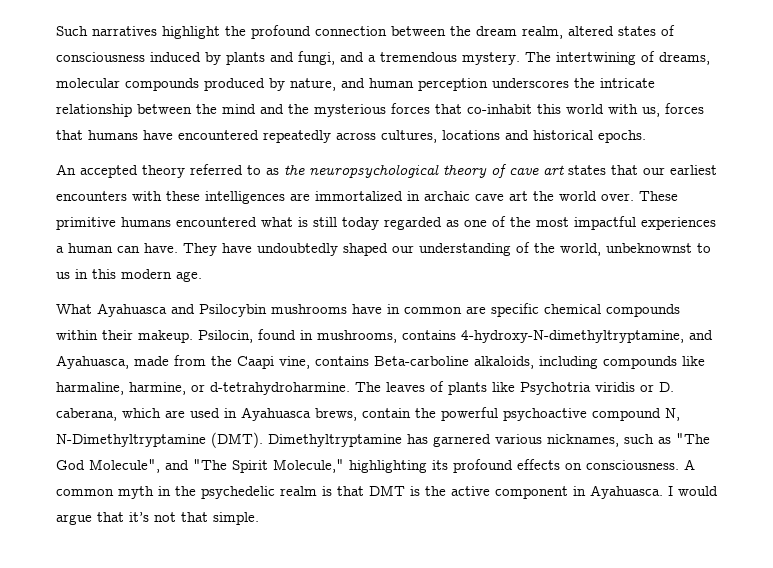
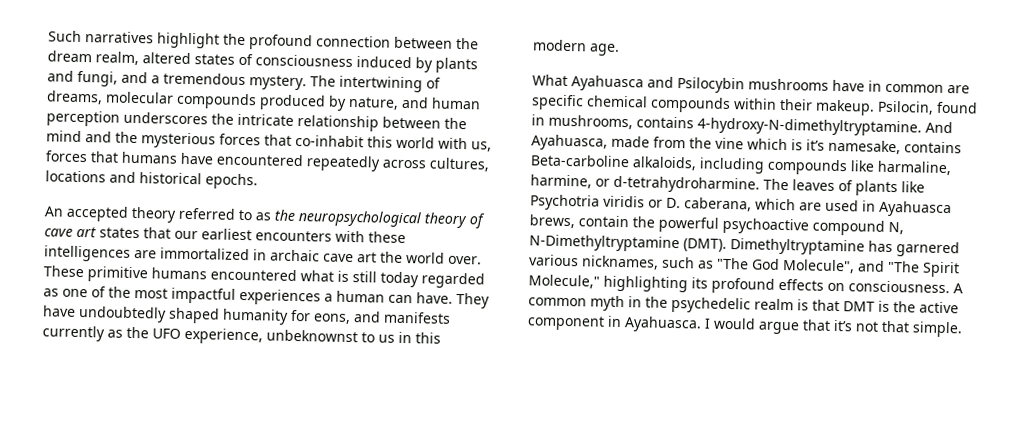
[392,242,601,256] our understanding of the world, -> [222,308,451,325] [42,325,263,345] humanity for eons, and manifests currently as the UFO experience,
[461,330,713,343] 4-hydroxy-N-dimethyltryptamine, and -> [697,117,953,137] 4-hydroxy-N-dimethyltryptamine. And
[237,356,310,369] Caapi vine, -> [715,137,901,155] vine which is it’s namesake,

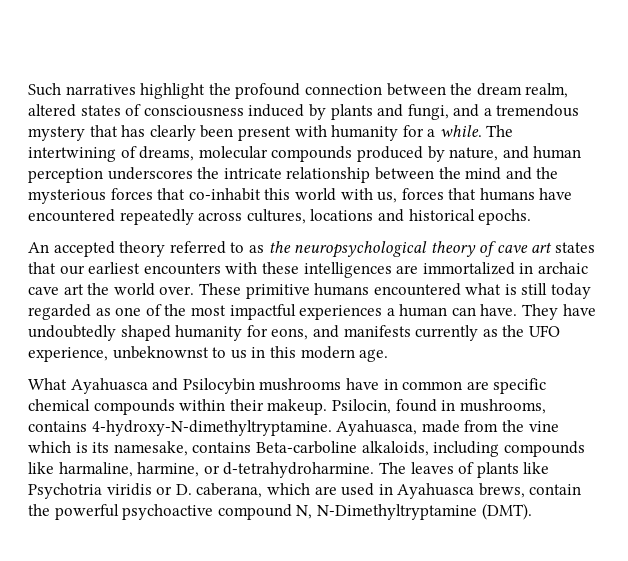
[249,75,307,91] mystery. -> [28,125,482,141] mystery that has clearly been present with humanity for a while.
[925,121,953,134] And -> (332, 428) none
[806,139,825,151] it’s -> [92,442,110,453] its
[730,238,960,258] [529,254,960,278] [528,274,963,294] [528,295,959,314] [527,315,963,338] Dimethyltryptamine has garnered various nicknames, such as "The God Molecule", and "The Spirit Molecule," highlighting its profound effects on consciousness. A common myth in the psychedelic realm is that DMT is the active component in Ayahuasca. I would argue that it’s not that simple. -> (532, 511) none

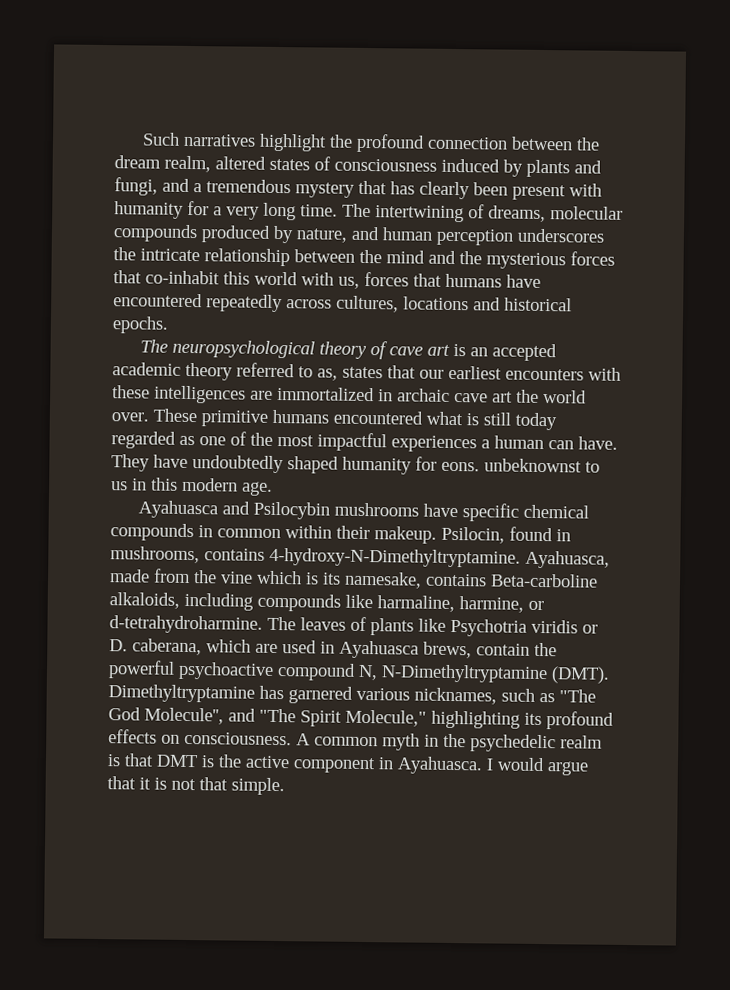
[439,125,482,137] while. -> [226,202,338,221] very long time.
[28,241,291,257] An accepted theory referred to as the -> [139,339,168,353] The
(553, 247) none -> [452,343,557,362] [112,362,338,381] is an accepted academic theory referred to as,
[271,325,560,341] [28,347,108,362] eons, and manifests currently as the UFO experience, -> [441,461,480,472] eons.
[28,378,67,390] What -> (273, 488) none
[383,379,489,390] in common are -> (458, 510) none
(175, 407) none -> [198,525,281,539] in common
[91,420,332,436] 4-hydroxy-N-dimethyltryptamine. -> [269,547,521,568] 4-hydroxy-N-Dimethyltryptamine.
(532, 511) none -> [108,684,596,705] [108,707,614,730] [108,729,603,753] [107,753,588,776] [107,776,285,796] Dimethyltryptamine has garnered various nicknames, such as "The God Molecule'', and "The Spirit Molecule," highlighting its profound effects on consciousness. A common myth in the psychedelic realm is that DMT is the active component in Ayahuasca. I would argue that it is not that simple.

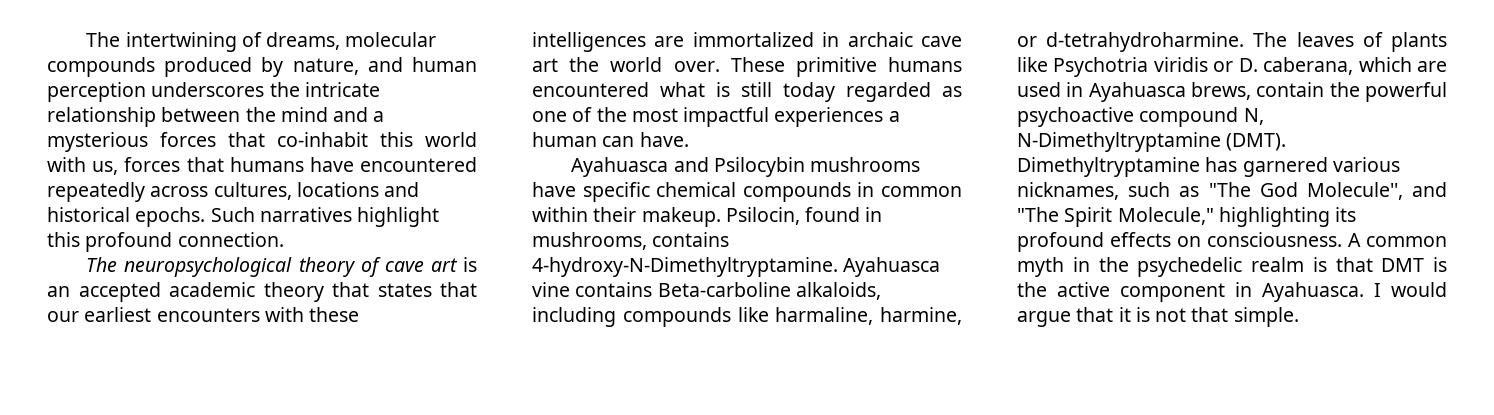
[141,132,600,153] [114,155,602,178] [114,177,602,201] [114,200,338,221] Such narratives highlight the profound connection between the dream realm, altered states of consciousness induced by plants and fungi, and a tremendous mystery that has clearly been present with humanity for a very long time. -> (86, 39) none
[459,251,482,265] the -> [373,111,385,122] a
(169, 325) none -> [210,207,440,227] [47,232,284,252] Such narratives highlight this profound connection.
[236,362,338,381] referred to as, -> [332,282,369,297] that
[111,454,600,475] [111,477,273,496] They have undoubtedly shaped humanity for eons. unbeknownst to us in this modern age. -> (689, 139) none
[525,550,610,569] [109,568,422,589] Ayahuasca, made from the vine which is its namesake, -> [843,257,941,277] [532,282,570,297] Ayahuasca vine

